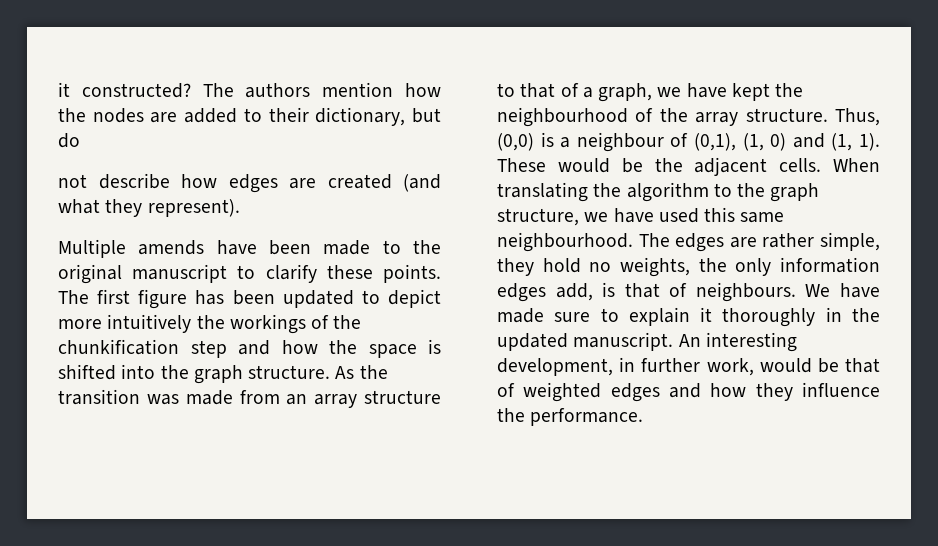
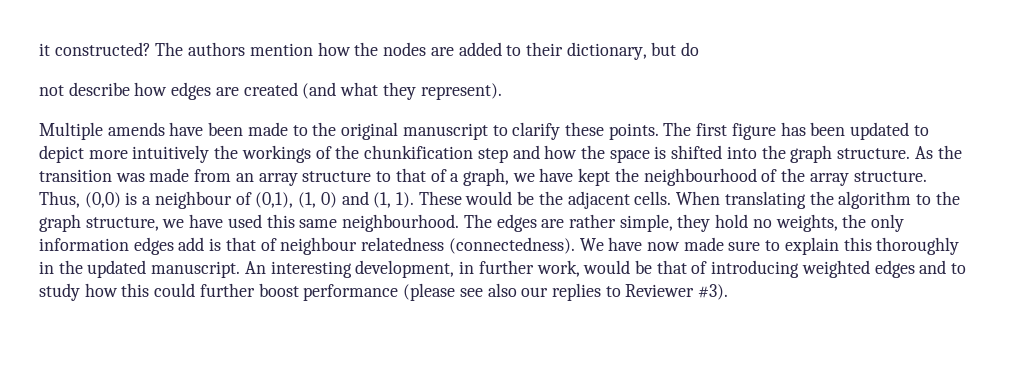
[555,283,593,301] add, -> [178,237,205,251] add
[695,282,796,302] neighbours. -> [280,237,575,255] neighbour relatedness (connectedness).
(880, 290) none -> [646,242,680,251] now
[700,307,713,322] it -> [843,237,872,251] this
(515, 390) none -> [711,260,800,278] introducing
[710,382,880,401] [497,408,644,426] how they influence the performance. -> [951,263,967,274] [39,283,729,301] to study how this could further boost performance (please see also our replies to Reviewer #3).

